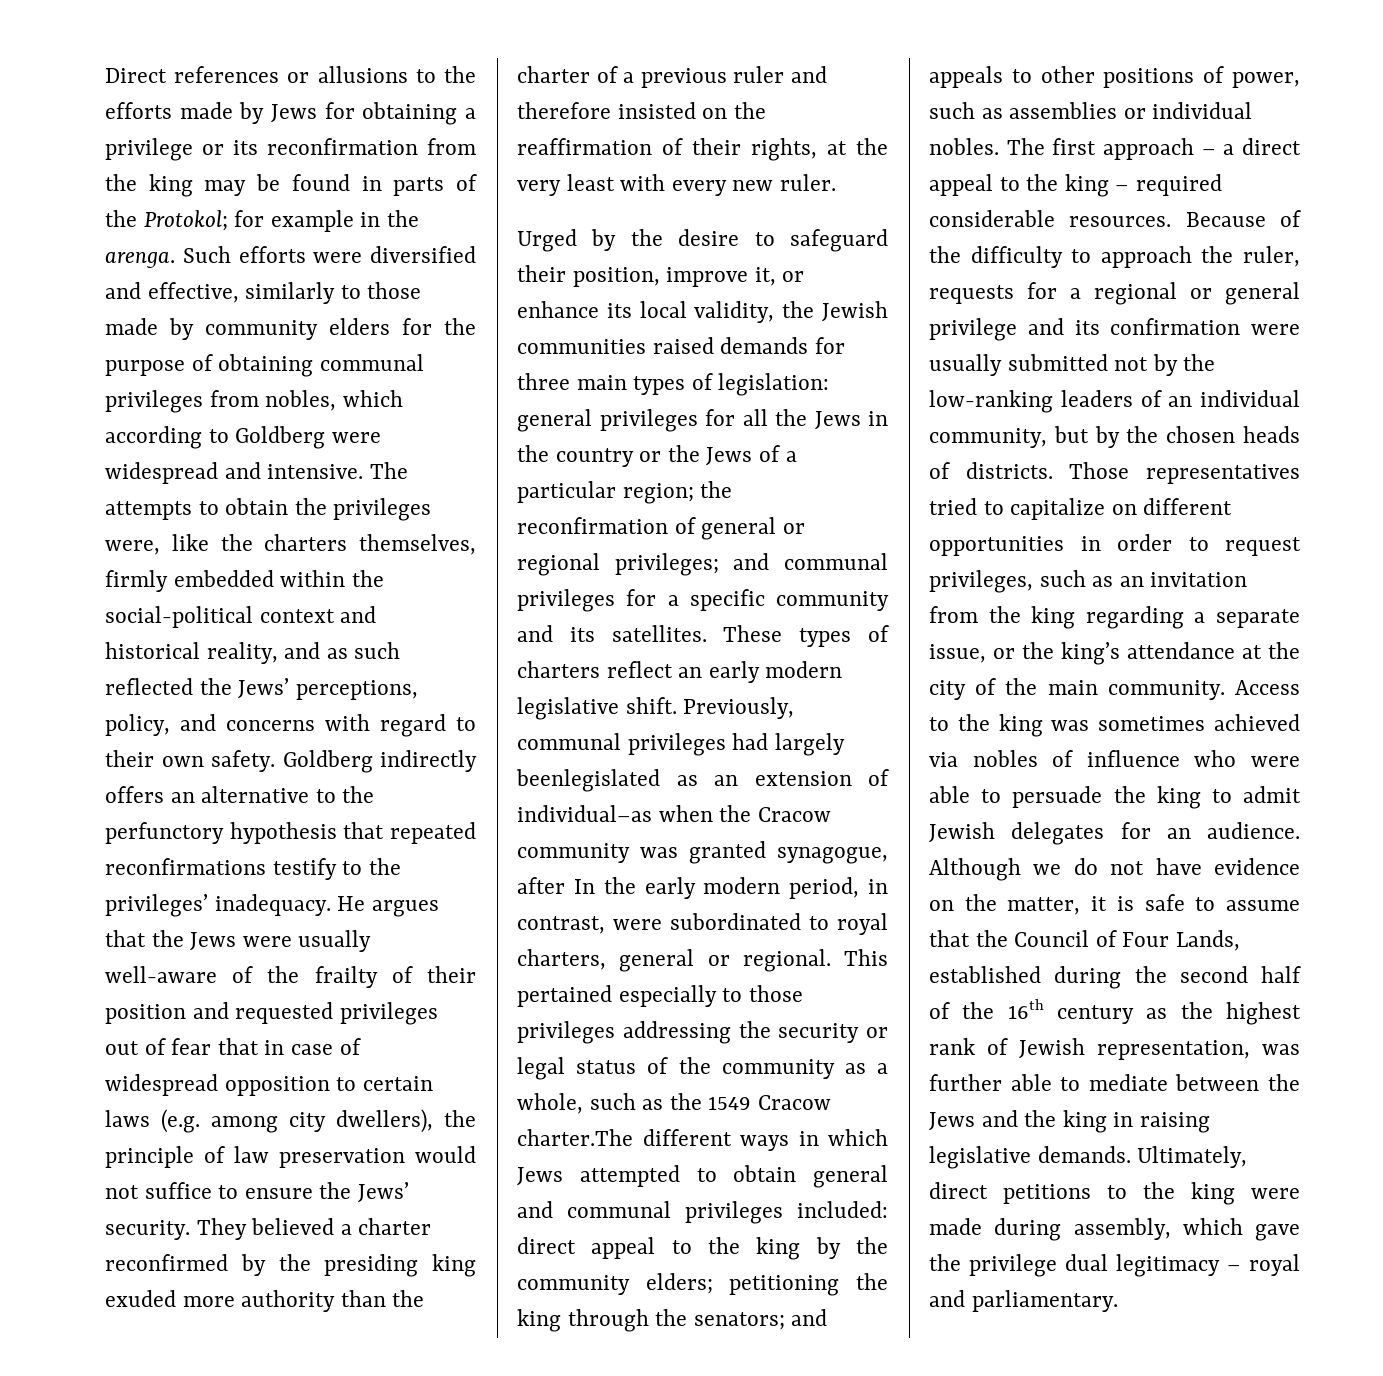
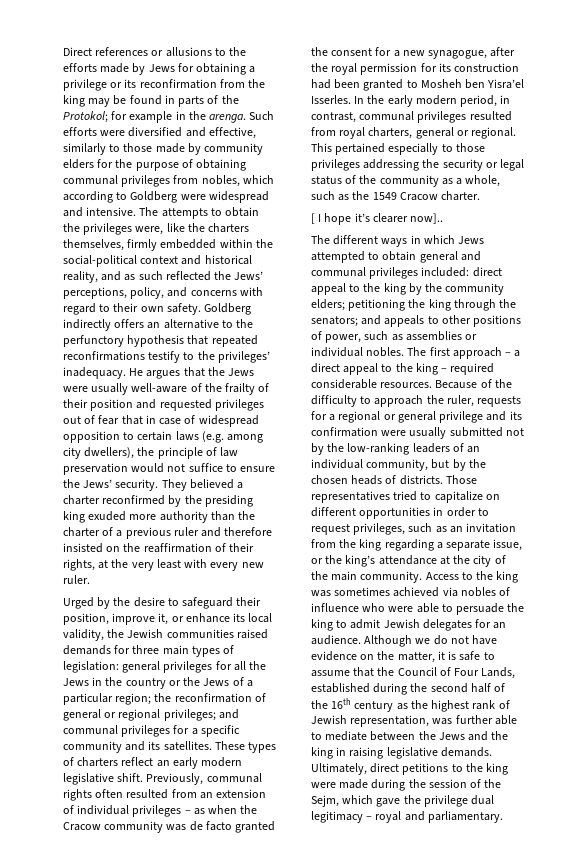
[627,733,845,756] [516,769,889,792] [517,805,652,822] privileges had largely beenlegislated as an extension of individual–as -> [63,789,267,801] [63,805,205,817] rights often resulted from an extension of individual privileges – as
[689,841,888,864] [517,877,565,894] granted synagogue, after -> [189,821,276,833] [311,47,516,59] [311,63,520,75] [311,79,525,91] [311,95,351,104] de facto granted the consent for a new synagogue, after the royal permission for its construction had been granted to Mosheh ben Yisra’el Isserles.
[613,913,829,930] were subordinated to -> [359,111,512,123] [311,127,336,136] communal privileges resulted from
[517,1129,633,1146] charter.The -> [441,191,481,201] [311,213,444,225] [311,235,330,244] charter. // [ I hope it’s clearer now].. // The
[1073,1218,1171,1240] assembly, -> [408,779,502,788] [311,795,339,807] the session of the Sejm,

